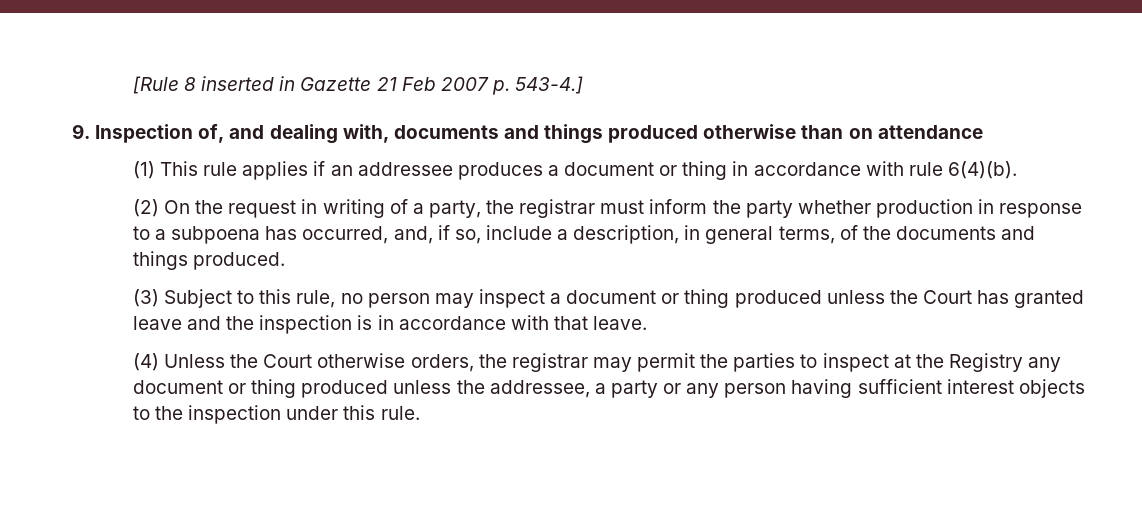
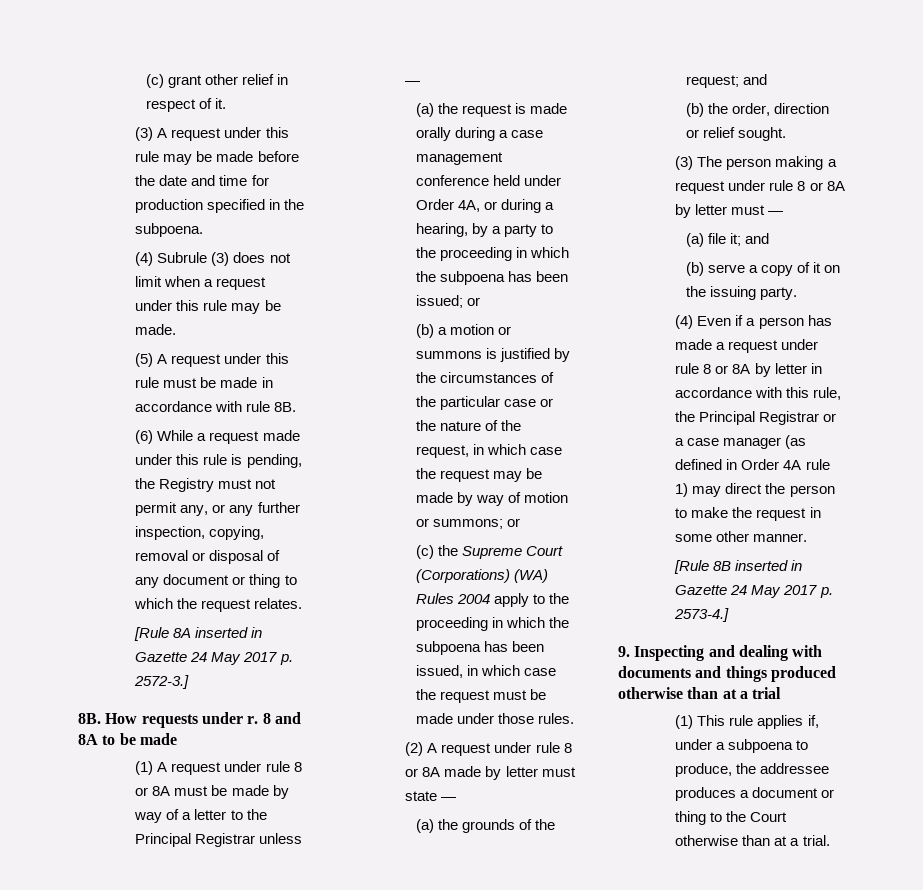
[132,76,584,95] [Rule 8 inserted in Gazette 21 Feb 2007 p. 543-4.] -> [146,74,289,88] [146,98,227,112] [135,127,289,141] [135,151,299,165] [135,175,269,186] [135,199,305,213] [135,223,204,237] [135,252,291,266] [135,276,267,290] [135,300,281,314] [135,324,177,335] [135,353,289,367] [135,377,273,388] [135,401,297,412] [135,430,300,444] [135,454,302,468] [135,478,277,492] [135,502,300,516] [135,526,265,540] [135,550,281,564] [135,574,297,588] [134,598,303,612] [134,627,263,641] [135,652,293,665] [134,675,190,689] [78,712,301,728] [78,733,177,745] [135,761,302,775] [135,785,289,799] [134,809,267,823] [135,833,303,847] [405,81,421,85] [416,103,568,117] [416,127,544,141] [416,152,504,165] [416,175,562,186] [416,199,555,213] [416,223,554,237] [416,247,570,261] [416,271,569,285] [416,295,481,308] [416,324,512,338] [416,348,571,362] [416,372,555,383] [416,396,554,410] [416,420,522,431] [416,444,563,458] [416,468,543,482] [416,492,569,506] [416,518,521,529] [416,545,564,559] [416,569,549,583] [416,593,570,607] [416,617,570,631] [416,641,545,655] [416,665,557,678] [416,689,547,703] [416,713,575,724] [405,742,572,756] [405,766,576,780] [405,791,457,801] [416,819,556,833] [686,74,768,88] [686,103,830,117] [686,127,787,141] [675,156,837,170] [675,180,845,194] [675,204,784,218] [686,233,770,247] [686,262,841,276] [686,286,798,300] [675,315,832,329] [675,339,819,353] [675,363,822,377] [675,387,842,400] [675,411,837,425] [675,435,807,449] [675,459,830,470] [675,483,835,497] [675,507,821,521] [675,531,808,542] [674,560,803,574] [675,585,833,598] [674,608,730,622] (c) grant other relief in respect of it. // (3) A request under this rule may be made before the date and time for production specified in the subpoena. // (4) Subrule (3) does not limit when a request under this rule may be made. // (5) A request under this rule must be made in accordance with rule 8B. // (6) While a request made under this rule is pending, the Registry must not permit any, or any further inspection, copying, removal or disposal of any document or thing to which the request relates. // [Rule 8A inserted in Gazette 24 May 2017 p. 2572-3.] // 8B. How requests under r. 8 and 8A to be made // (1) A request under rule 8 or 8A must be made by way of a letter to the Principal Registrar unless — // (a) the request is made orally during a case management conference held under Order 4A, or during a hearing, by a party to the proceeding in which the subpoena has been issued; or // (b) a motion or summons is justified by the circumstances of the particular case or the nature of the request, in which case the request may be made by way of motion or summons; or // (c) the Supreme Court (Corporations) (WA) Rules 2004 apply to the proceeding in which the subpoena has been issued, in which case the request must be made under those rules. // (2) A request under rule 8 or 8A made by letter must state — // (a) the grounds of the request; and // (b) the order, direction or relief sought. // (3) The person making a request under rule 8 or 8A by letter must — // (a) file it; and // (b) serve a copy of it on the issuing party. // (4) Even if a person has made a request under rule 8 or 8A by letter in accordance with this rule, the Principal Registrar or a case manager (as defined in Order 4A rule 1) may direct the person to make the request in some other manner. // [Rule 8B inserted in Gazette 24 May 2017 p. 2573-4.]
[95,124,225,143] Inspection of, -> [634,645,705,661] Inspecting
[342,124,389,143] with, -> [792,645,823,657] with
[848,125,983,139] on attendance -> [722,687,782,699] at a trial
[313,161,353,176] if an -> [807,715,819,728] [675,739,809,753] [675,763,757,777] if, under a subpoena to produce, the
[732,161,1017,179] [132,199,1083,218] [132,225,1036,244] [132,251,285,270] [132,289,1085,308] [132,315,648,334] [132,353,1062,372] [132,379,1085,398] [132,405,420,424] in accordance with rule 6(4)(b). // (2) On the request in writing of a party, the registrar must inform the party whether production in response to a subpoena has occurred, and, if so, include a description, in general terms, of the documents and things produced. // (3) Subject to this rule, no person may inspect a document or thing produced unless the Court has granted leave and the inspection is in accordance with that leave. // (4) Unless the Court otherwise orders, the registrar may permit the parties to inspect at the Registry any document or thing produced unless the addressee, a party or any person having sufficient interest objects to the inspection under this rule. -> [710,811,788,822] [675,835,830,846] to the Court otherwise than at a trial.

